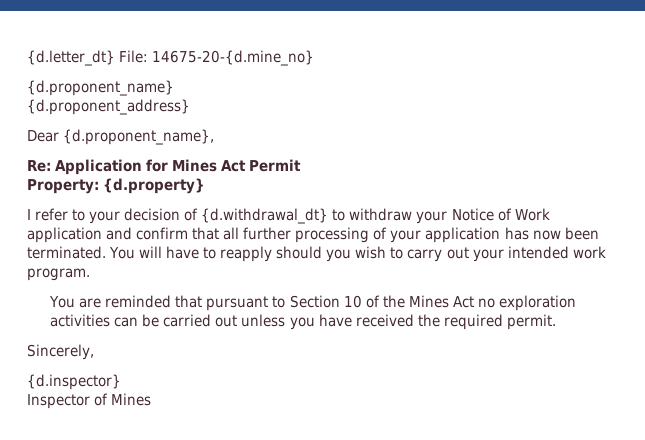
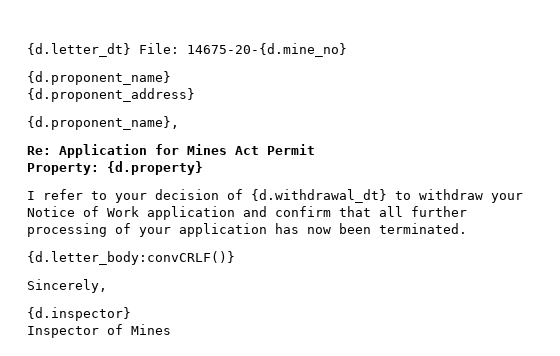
[27,130,59,142] Dear -> (195, 95) none
[109,246,606,262] [27,268,90,281] [49,295,576,311] [50,314,556,330] You will have to reapply should you wish to carry out your intended work program. // You are reminded that pursuant to Section 10 of the Mines Act no exploration activities can be carried out unless you have received the required permit. -> [27,251,235,265] // {d.letter_body:convCRLF()}

